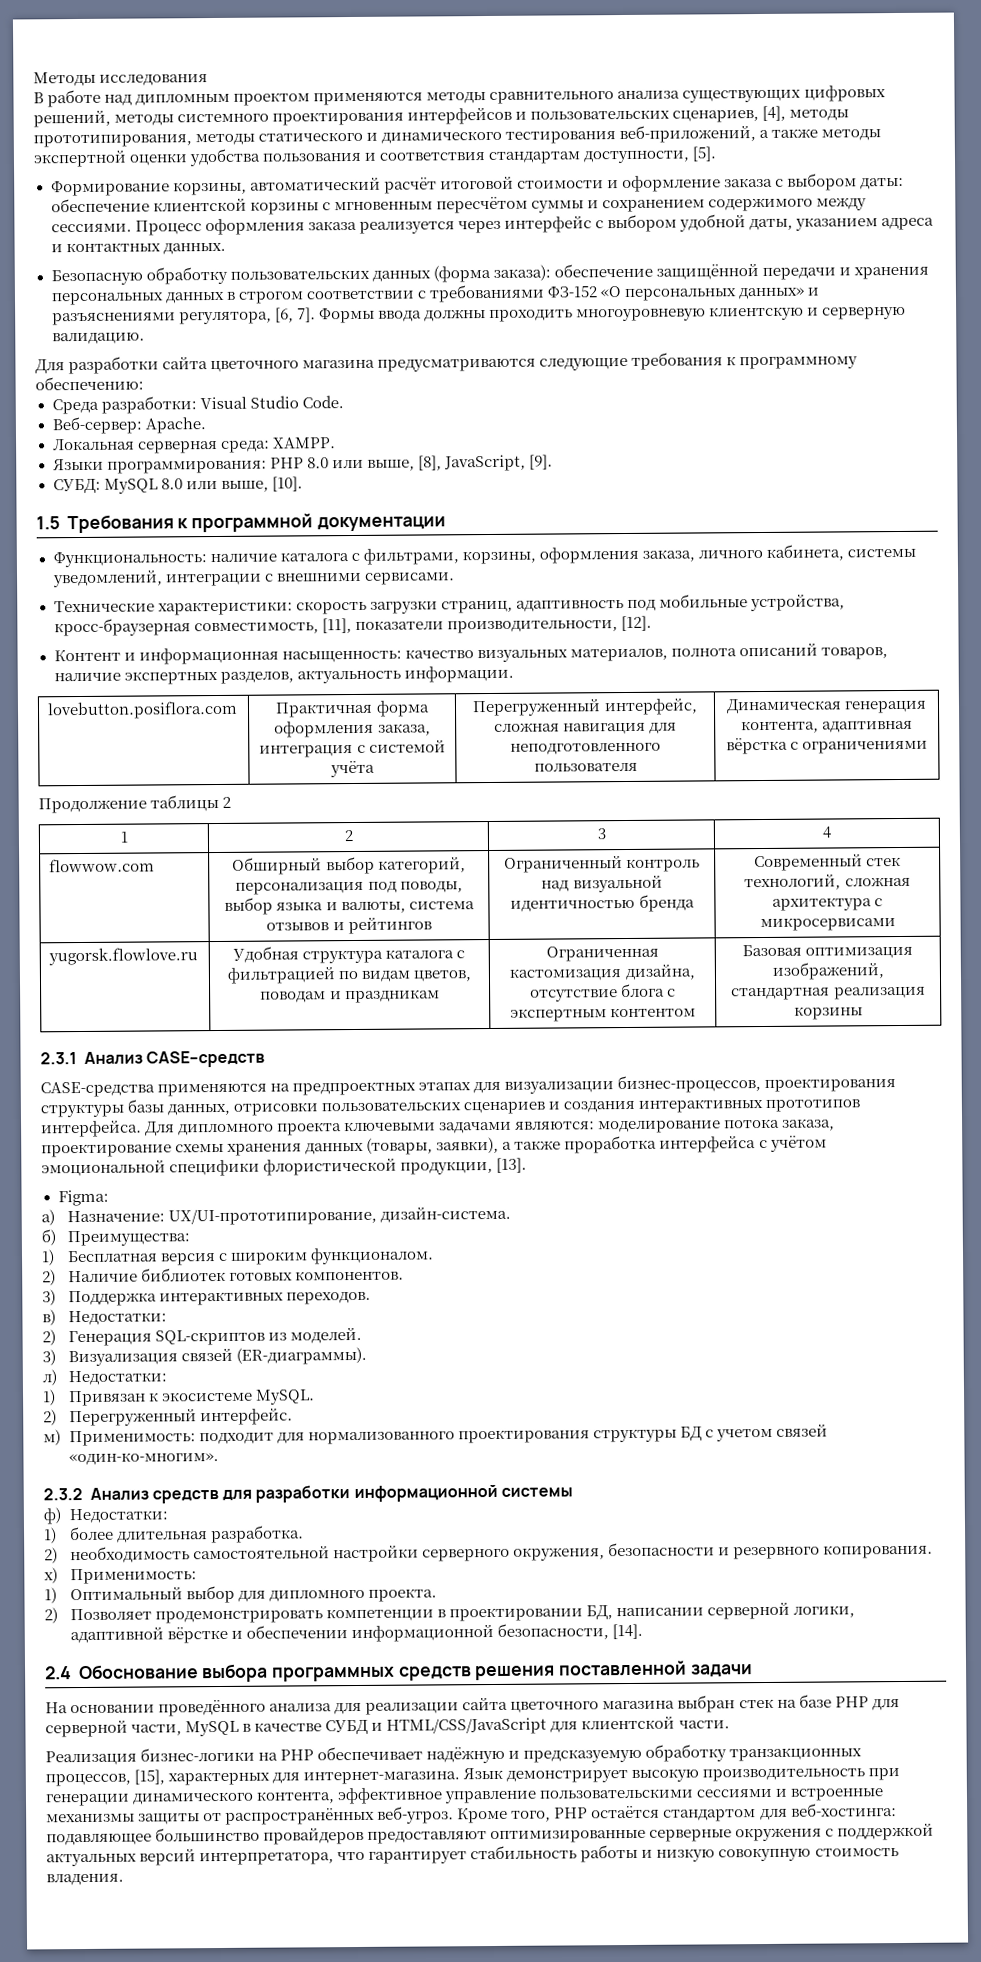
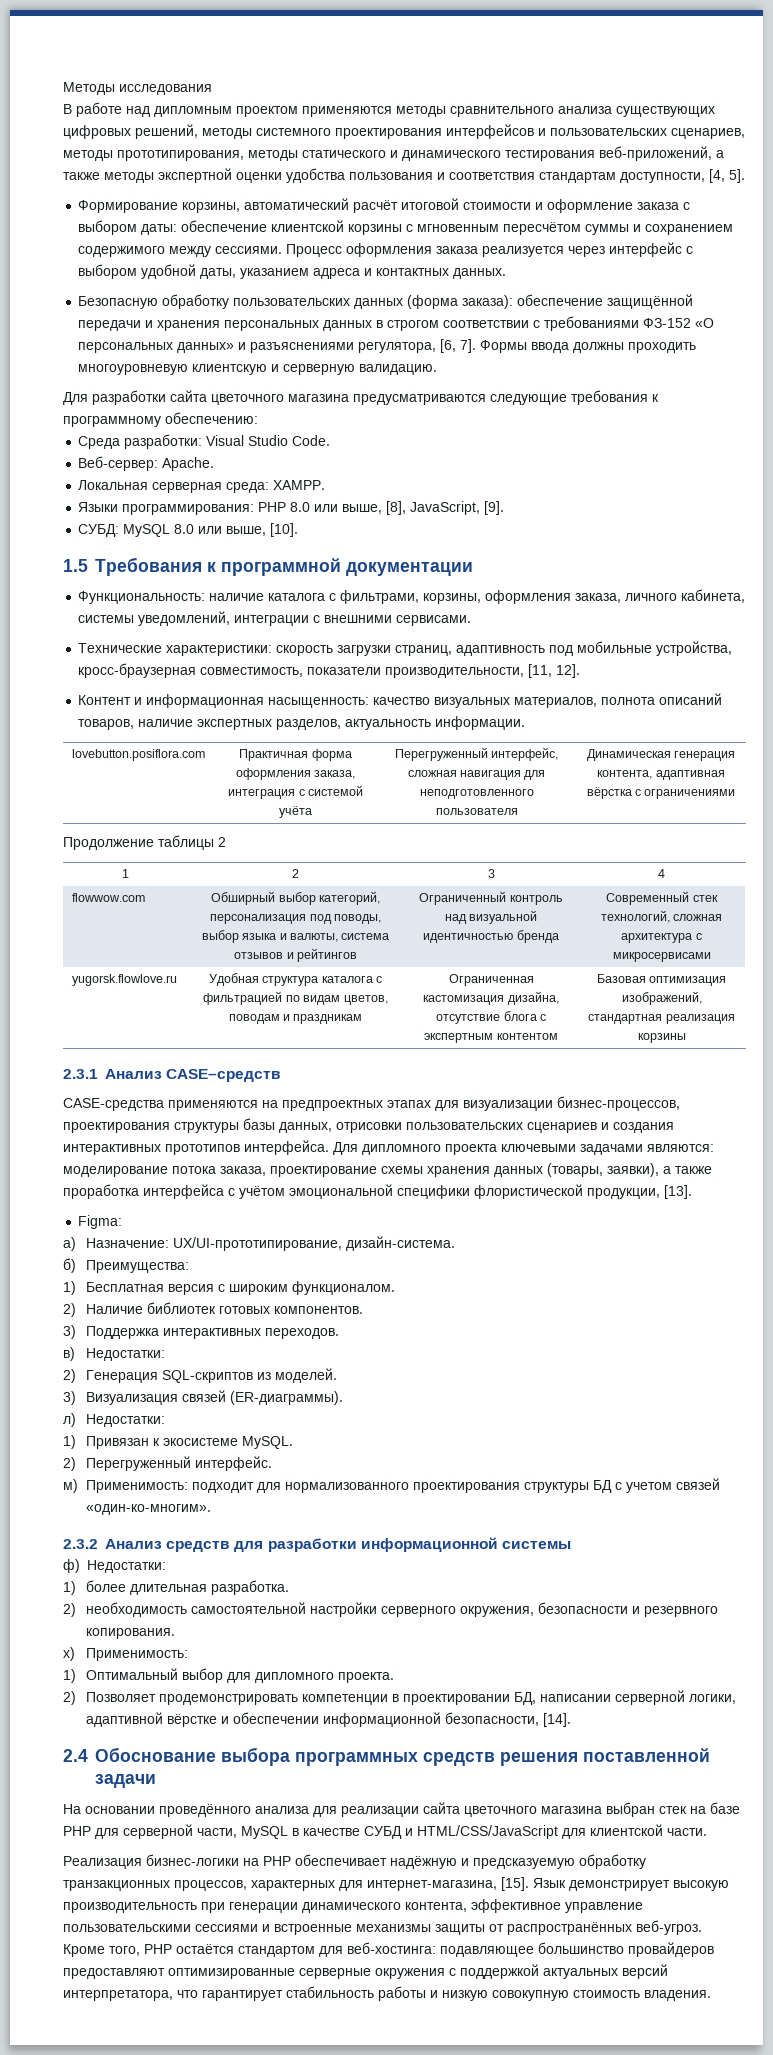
[762,105,787,121] [4], -> (745, 133) none
[692,146,717,162] [5]. -> [709,169,745,183] [4, 5].
[321,618,352,634] [11], -> (304, 672) none
[620,615,652,632] [12]. -> [528,664,581,678] [11, 12].
[134,1769,166,1785] [15], -> (247, 1885) none
[303,1771,461,1785] интернет-магазина. -> [367,1877,529,1891] интернет-магазина, [15].

